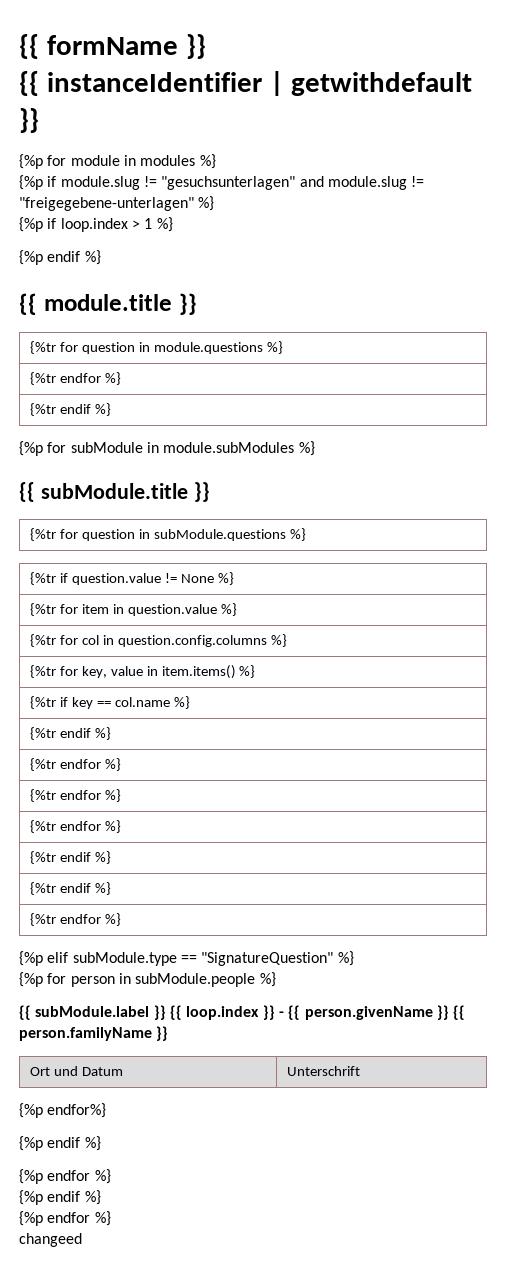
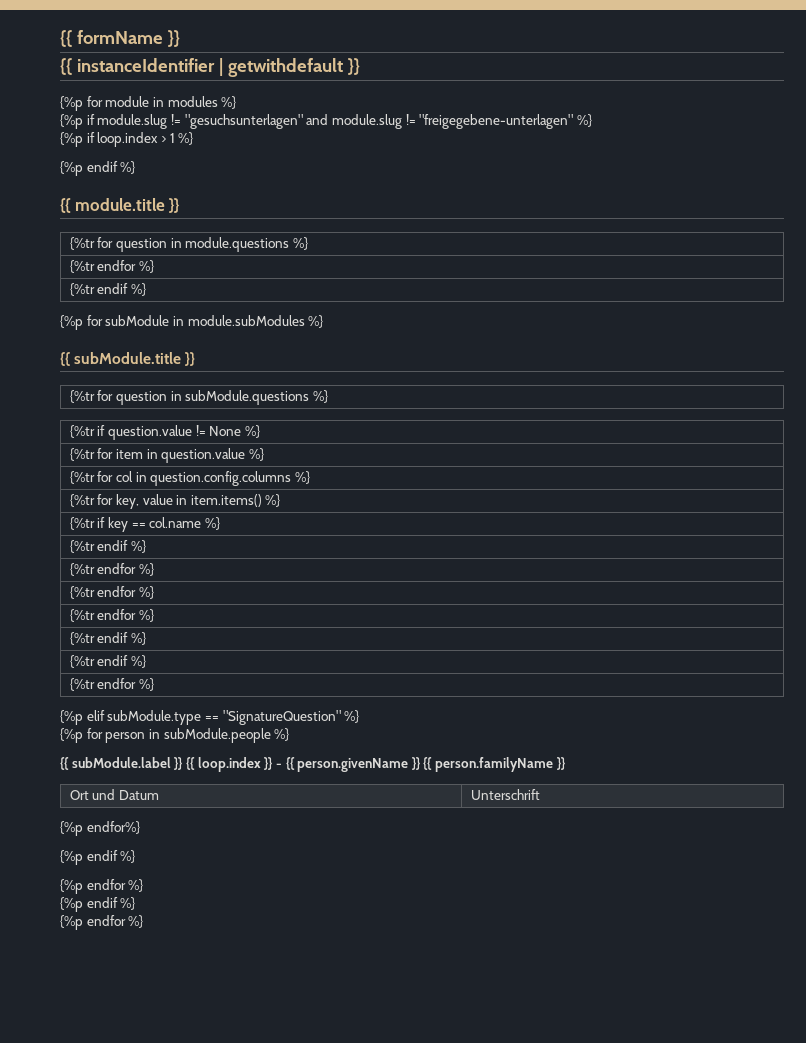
[19,1233,82,1247] // changeed -> (144, 921) none

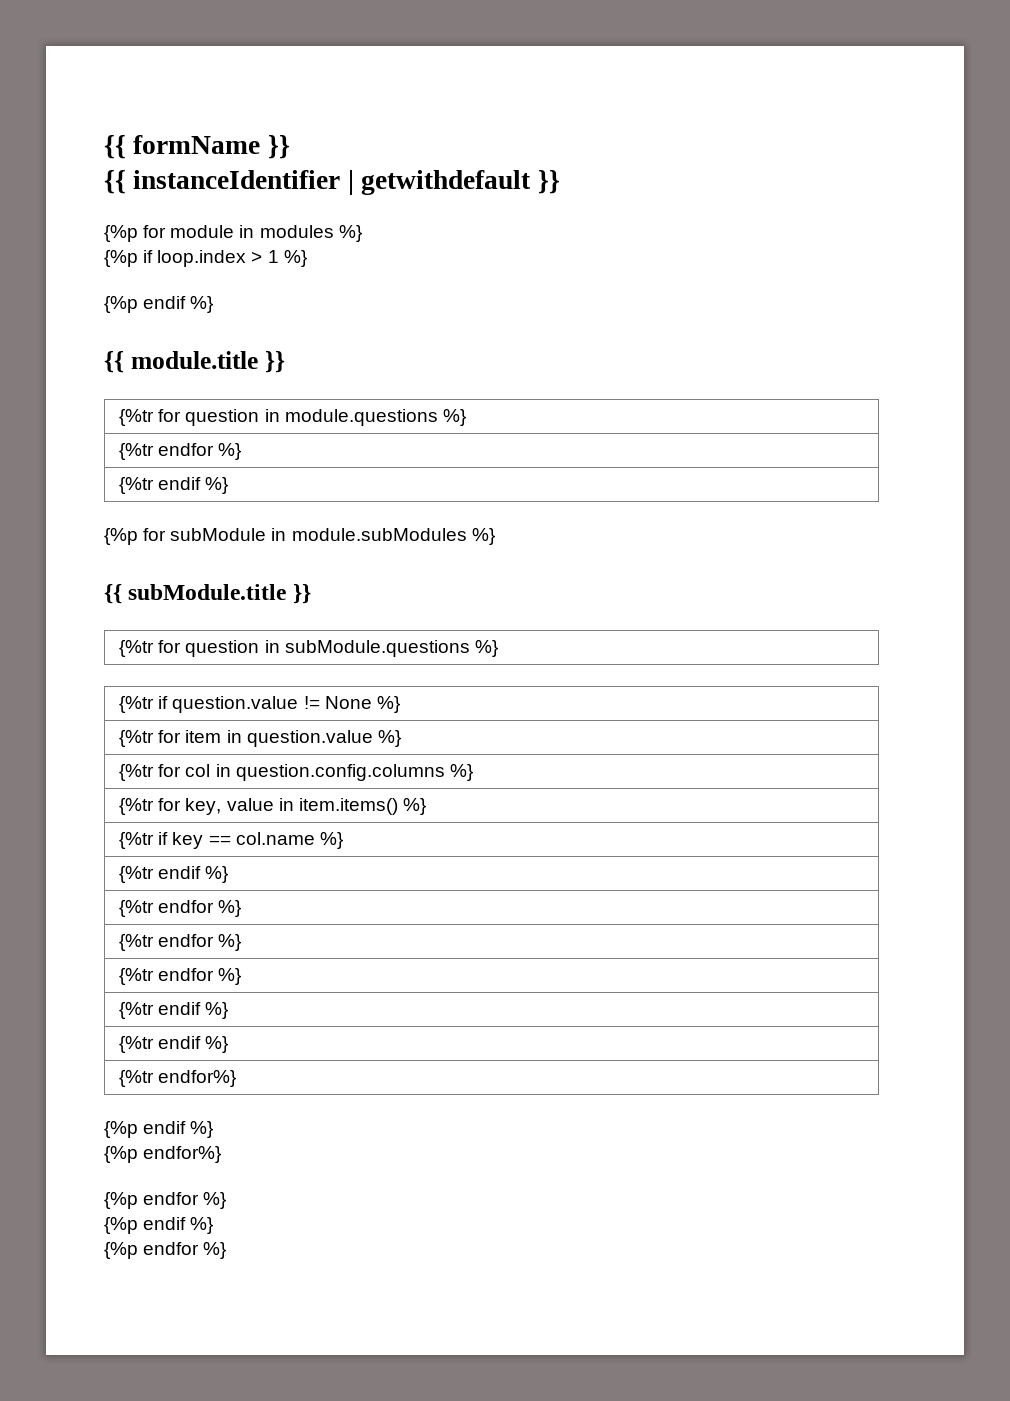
[60,114,592,129] // {%p if module.slug != "gesuchsunterlagen" and module.slug != "freigegebene-unterlagen" %} -> (362, 233) none
[97,678,154,691] [60,710,360,725] [60,728,290,743] [60,757,566,772] [69,789,159,800] [470,789,540,800] [60,821,83,836] endfor %} // {%p elif subModule.type == "SignatureQuestion" %} // {%p for person in subModule.people %} // {{ subModule.label }} {{ loop.index }} - {{ person.givenName }} {{ person.familyName }} // Ort und Datum | Unterschrift // {%p -> (155, 1078) none
(136, 856) none -> [104,1146,222,1163] // {%p endfor%}

